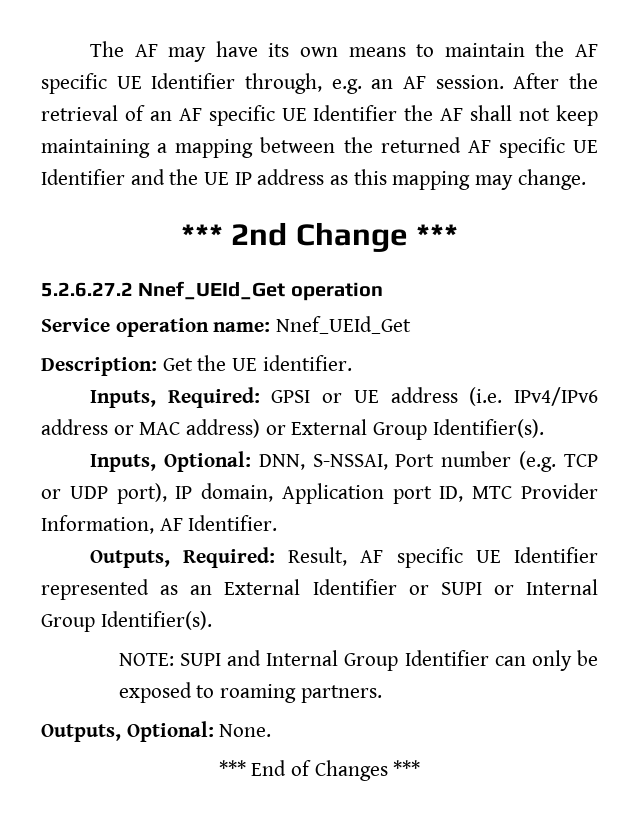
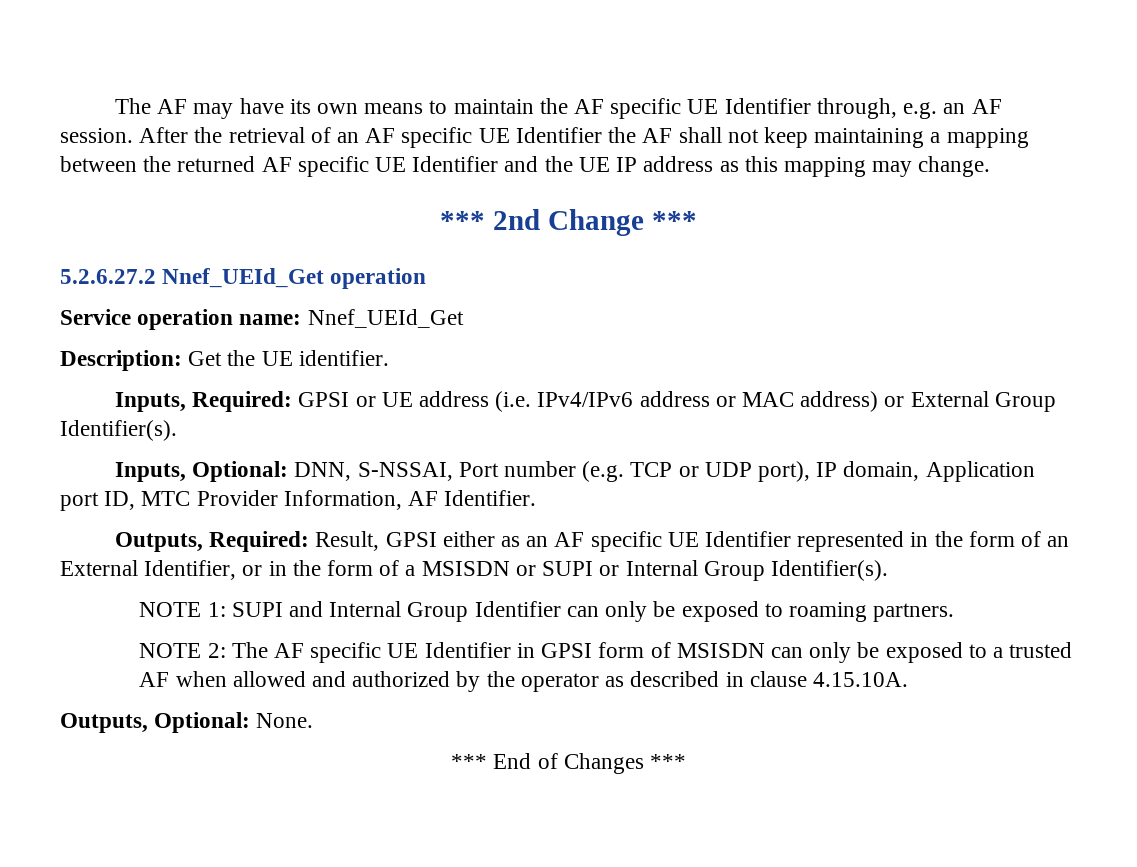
(348, 556) none -> [385,531,549,547] GPSI either as an
[160,579,397,595] as an External Identifier -> [910,531,1070,547] [60,560,510,580] in the form of an External Identifier, or in the form of a MSISDN
[118,653,174,666] NOTE: -> [139,602,226,617] NOTE 1:
(382, 694) none -> [139,642,1073,663] [139,671,908,692] // NOTE 2: The AF specific UE Identifier in GPSI form of MSISDN can only be exposed to a trusted AF when allowed and authorized by the operator as described in clause 4.15.10A.

